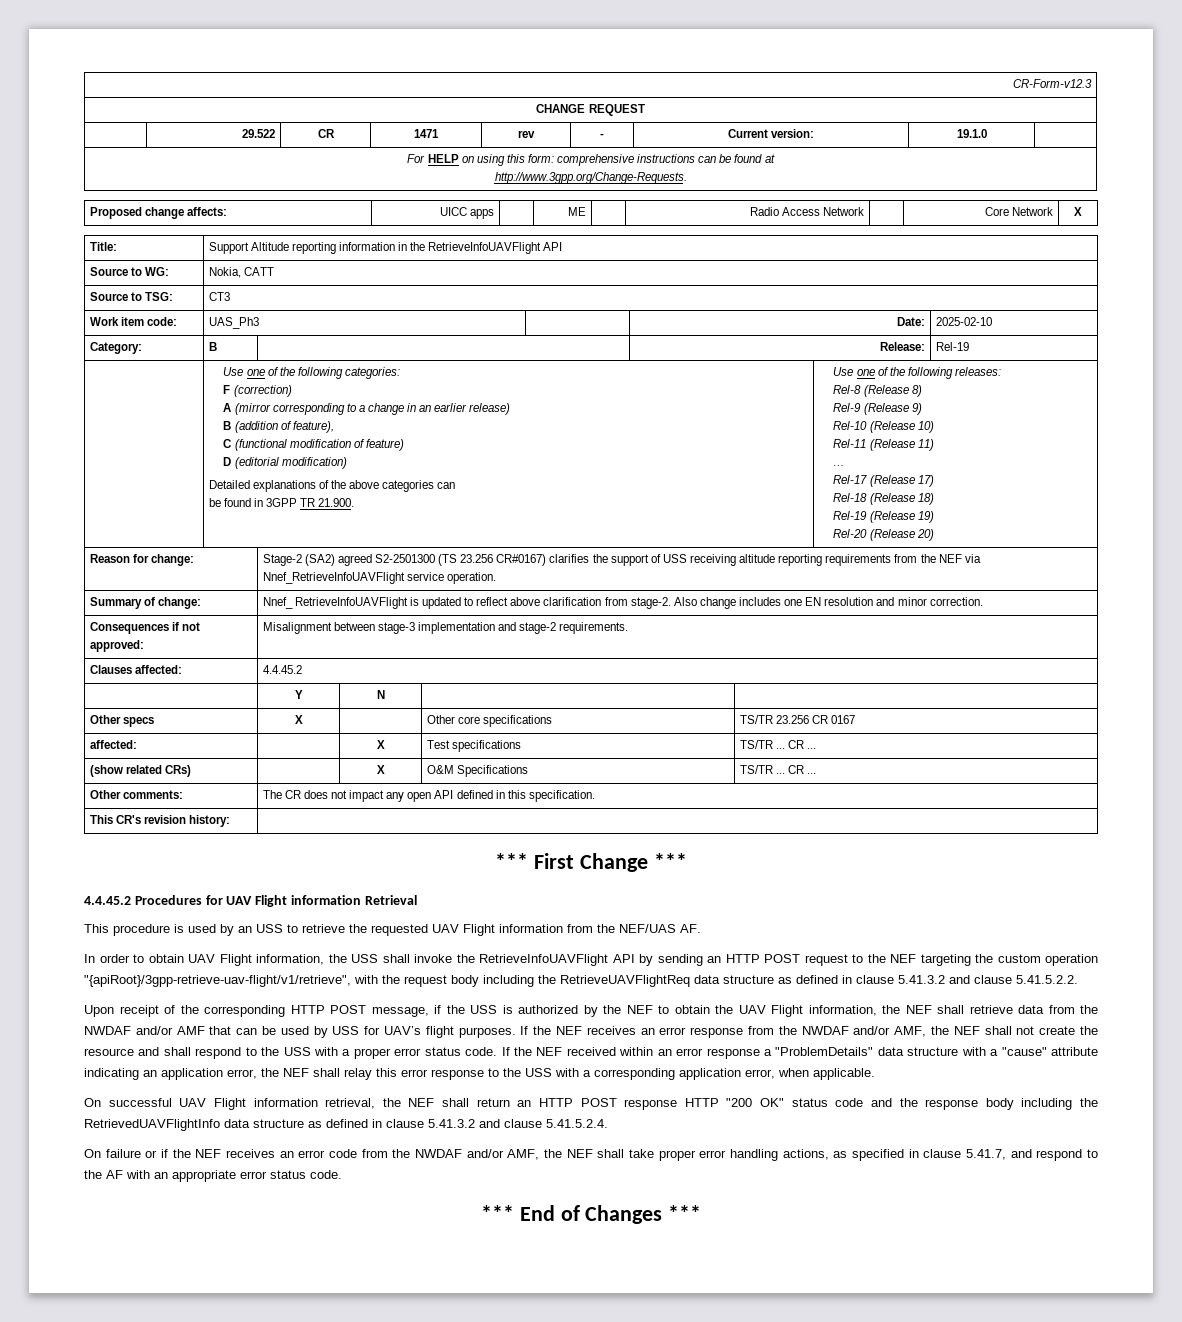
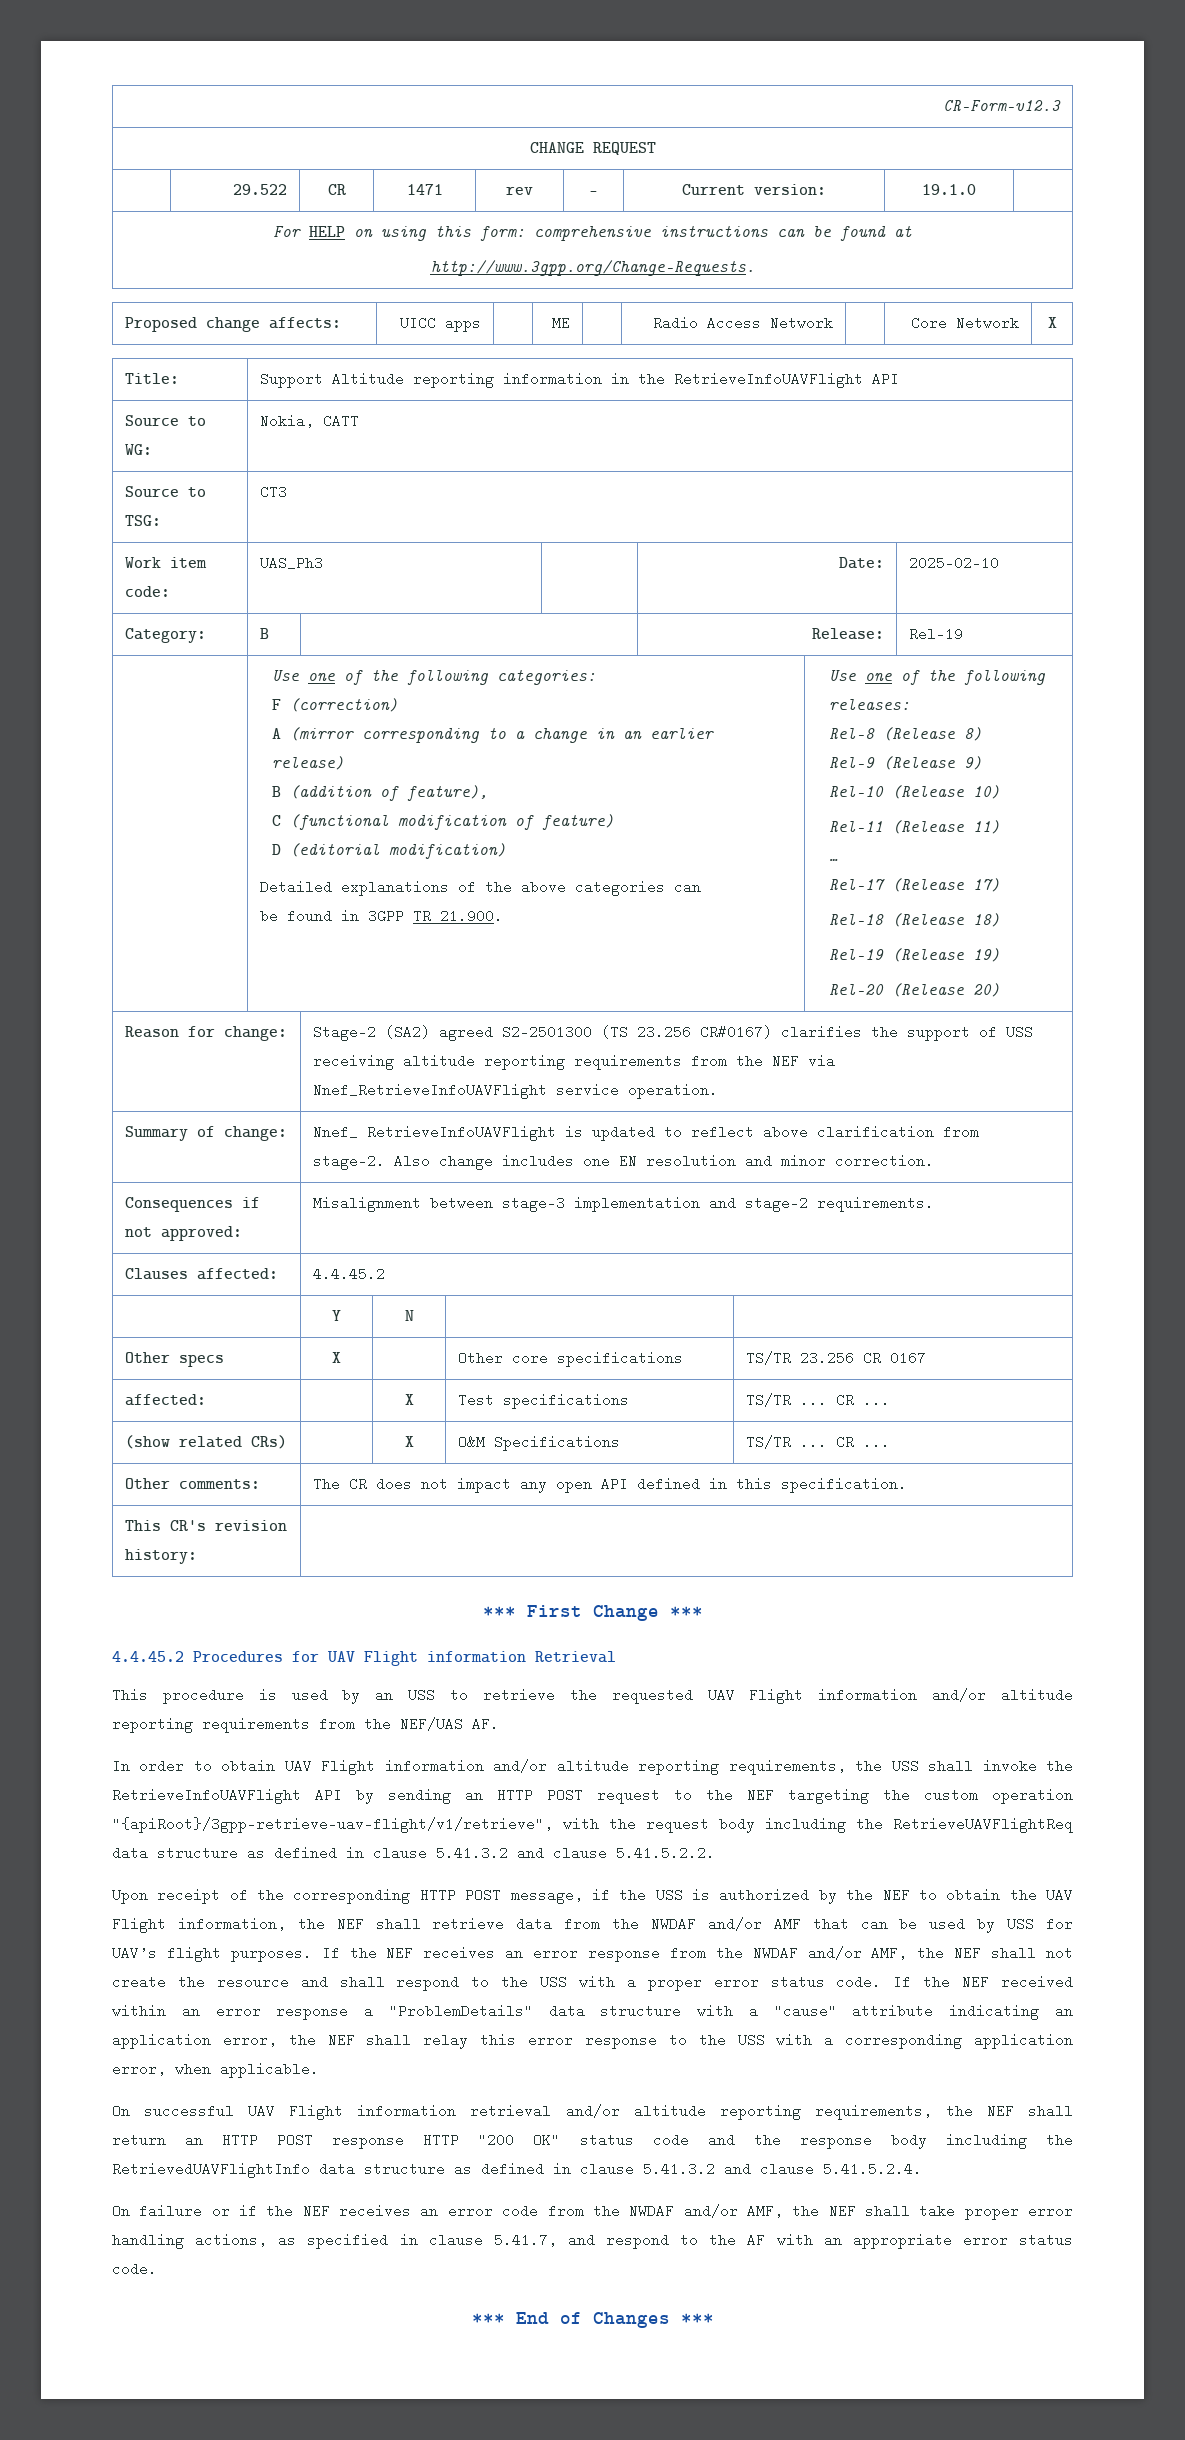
(563, 928) none -> [932,1688,1073,1702] [112,1717,310,1733] and/or altitude reporting requirements
[256,954,324,965] information, -> [384,1759,846,1775] information and/or altitude reporting requirements,
[325,1098,376,1109] retrieval, -> [470,2104,932,2120] retrieval and/or altitude reporting requirements,

